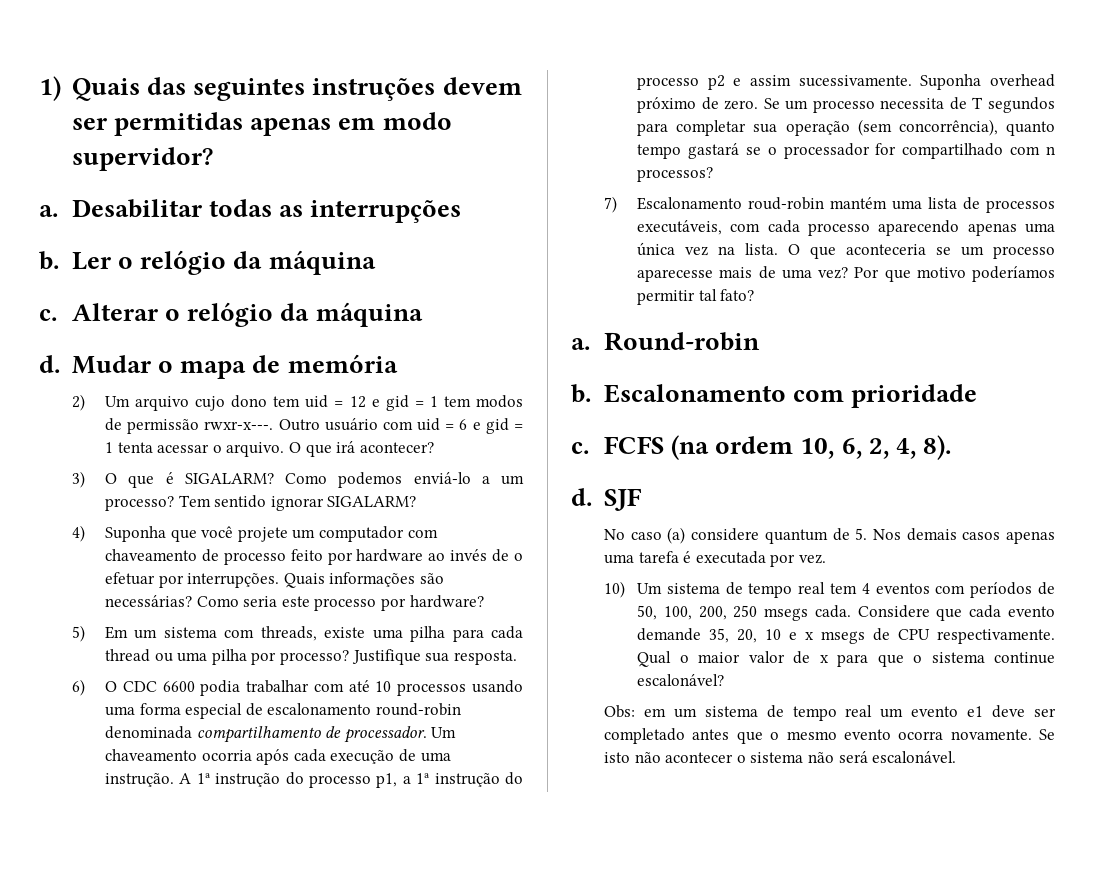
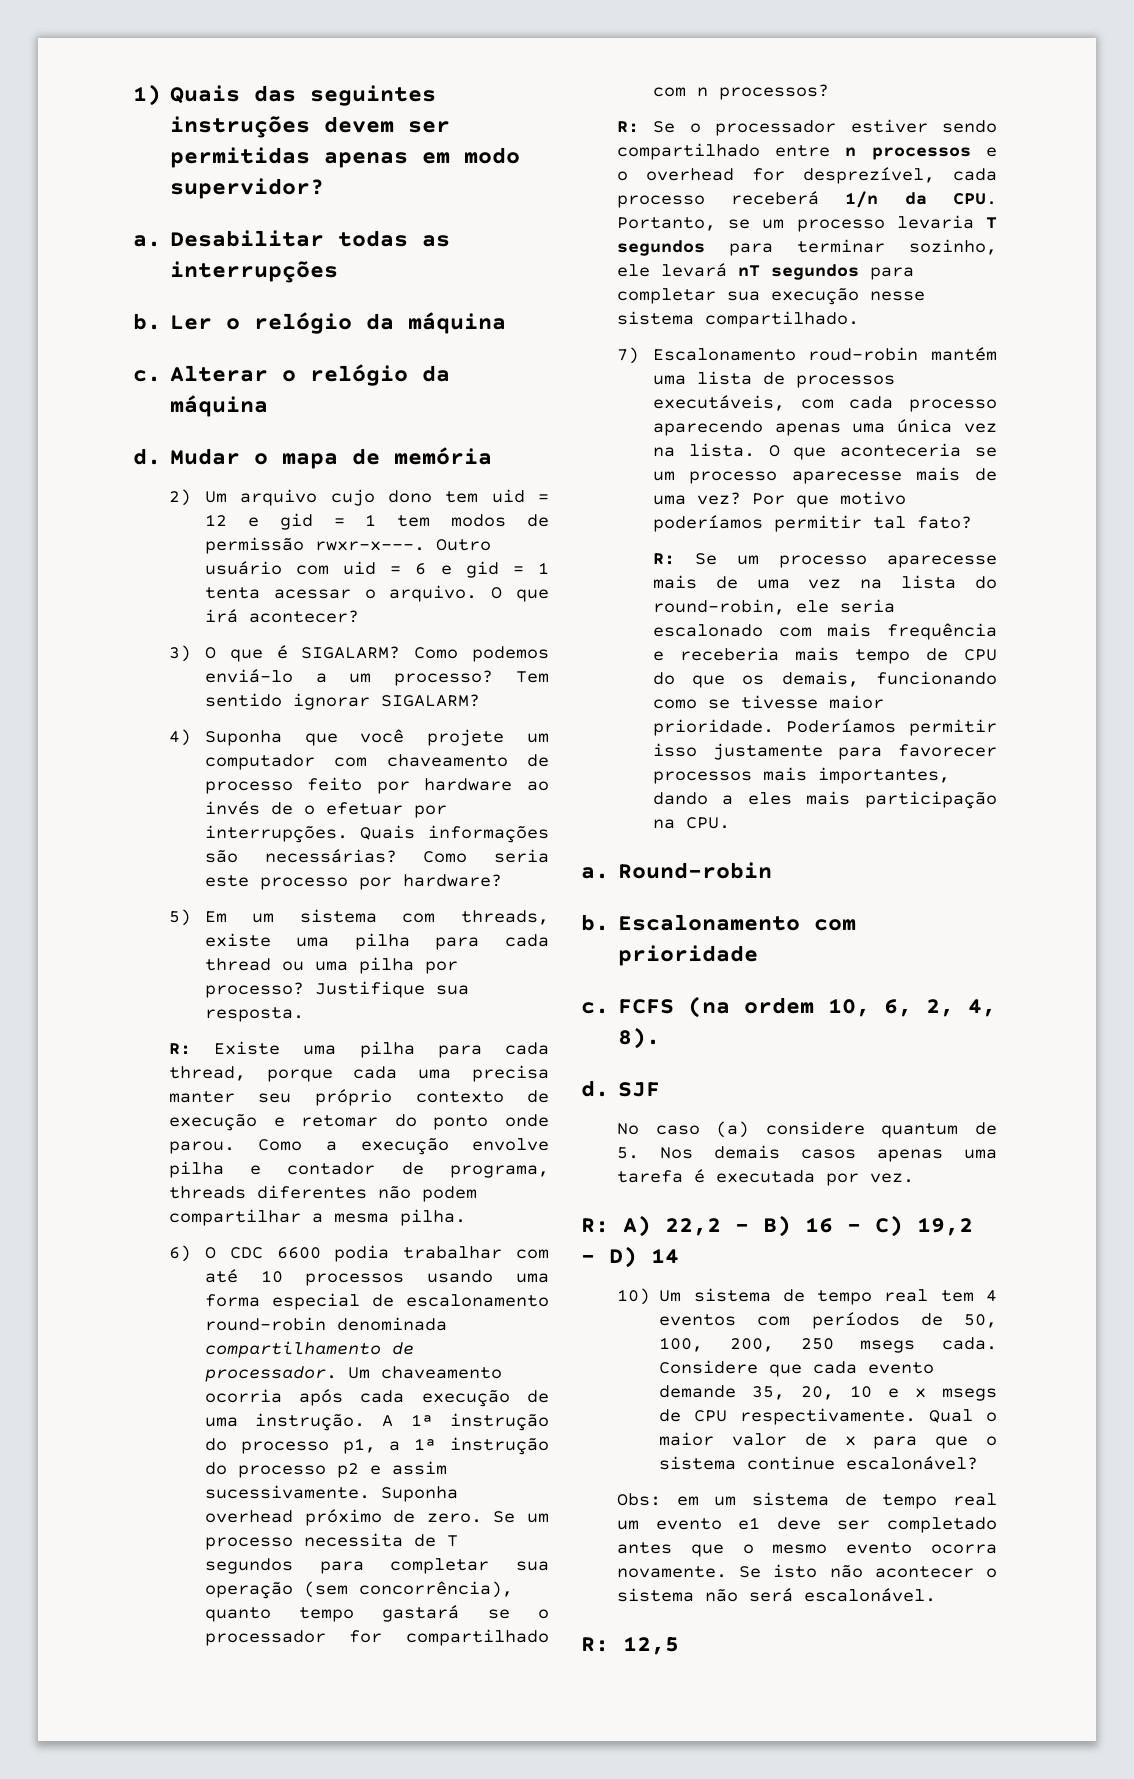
(517, 657) none -> [168,1041,549,1058] [168,1065,549,1082] [168,1089,549,1106] [168,1113,549,1131] [168,1137,549,1155] [168,1161,549,1178] [168,1185,477,1202] [168,1209,466,1226] // R: Existe uma pilha para cada thread, porque cada uma precisa manter seu próprio contexto de execução e retomar do ponto onde parou. Como a execução envolve pilha e contador de programa, threads diferentes não podem compartilhar a mesma pilha.
(714, 174) none -> [616,119,997,136] [616,143,997,160] [616,167,997,184] [616,191,997,208] [616,215,997,232] [616,239,997,256] [616,263,914,280] [616,287,925,305] [616,311,859,328] // R: Se o processador estiver sendo compartilhado entre n processos e o overhead for desprezível, cada processo receberá 1/n da CPU. Portanto, se um processo levaria T segundos para terminar sozinho, ele levará nT segundos para completar sua execução nesse sistema compartilhado.
(755, 295) none -> [652,553,997,568] [652,575,997,589] [652,599,895,615] [652,623,997,640] [652,647,997,664] [652,671,997,688] [652,695,884,709] [652,719,997,736] [652,743,997,760] [652,767,950,784] [652,791,997,809] [652,817,730,829] // R: Se um processo aparecesse mais de uma vez na lista do round-robin, ele seria escalonado com mais frequência e receberia mais tempo de CPU do que os demais, funcionando como se tivesse maior prioridade. Poderíamos permitir isso justamente para favorecer processos mais importantes, dando a eles mais participação na CPU.
(826, 559) none -> [581,1215,973,1237] [581,1246,679,1268] // R: A) 22,2 – B) 16 – C) 19,2 – D) 14
(957, 757) none -> [581,1636,679,1655] // R: 12,5

